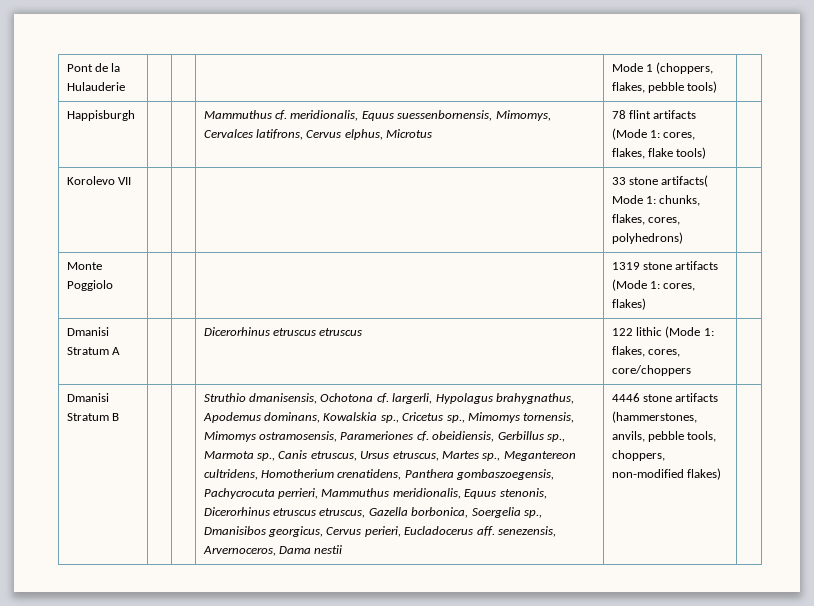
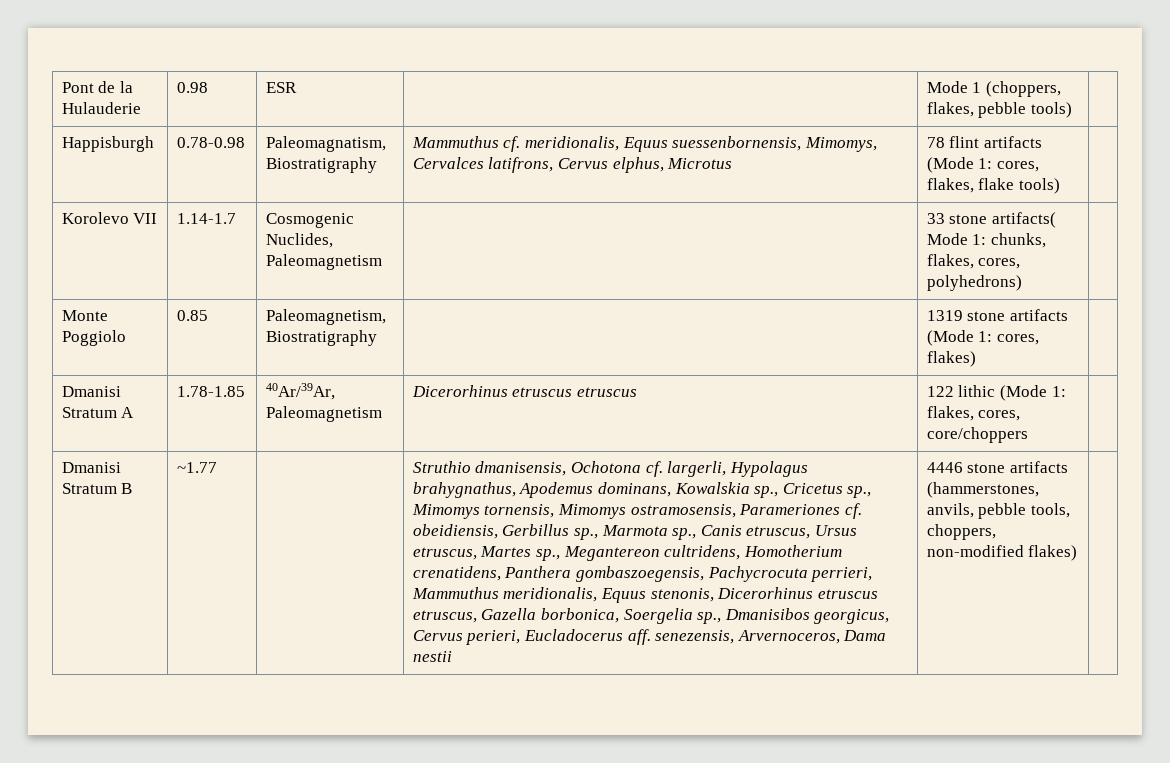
(125, 86) | -> [176,82,208,93] [265,82,297,93] 0.98 | ESR
(135, 115) | -> [176,137,245,148] [265,136,386,152] [265,157,377,173] 0.78-0.98 | Paleomagnatism, Biostratigraphy
(132, 181) | -> [176,213,236,224] [265,213,354,228] [265,233,333,248] [265,254,382,270] 1.14-1.7 | Cosmogenic Nuclides, Paleomagnetism
(113, 285) | -> [176,310,208,321] [265,309,386,325] [265,330,377,346] 0.85 | Paleomagnetism, Biostratigraphy
(121, 351) | -> [176,386,245,397] [265,383,335,400] [265,406,382,422] 1.78-1.85 | 40Ar/39Ar, Paleomagnetism
(120, 417) none -> [176,462,217,473] ~1.77

